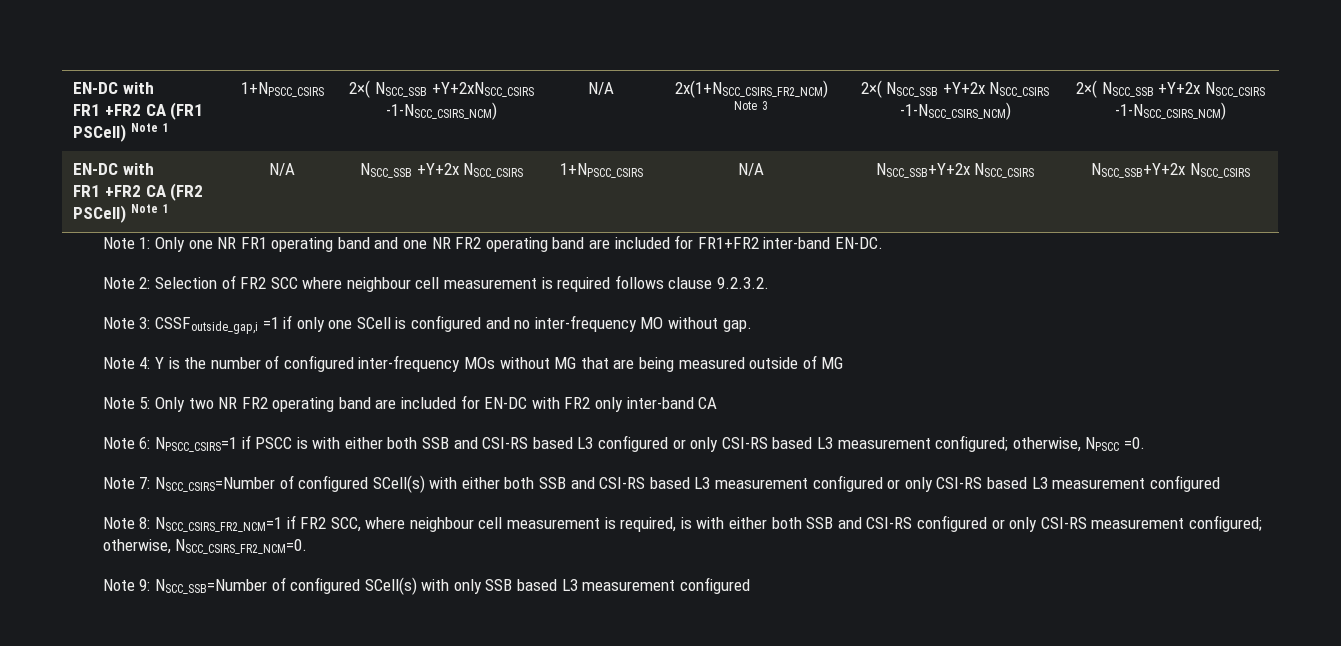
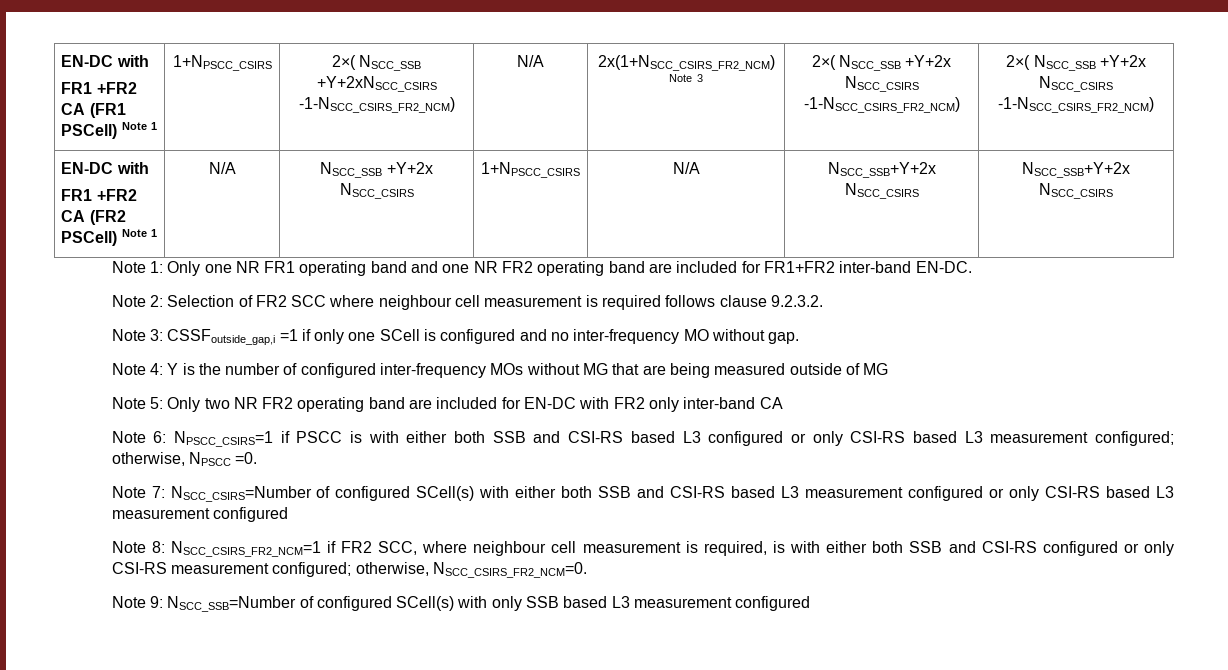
[386,102,497,120] -1-NSCC_CSIRS_NCM) -> [298,97,455,113] -1-NSCC_CSIRS_FR2_NCM)
[899,102,1011,120] [1076,80,1265,98] [1115,102,1226,120] -1-NSCC_CSIRS_NCM) | 2×( NSCC_SSB +Y+2x NSCC_CSIRS -1-NSCC_CSIRS_NCM) -> [803,97,960,113] [1006,55,1146,71] [1039,76,1113,92] [998,97,1154,113] -1-NSCC_CSIRS_FR2_NCM) | 2×( NSCC_SSB +Y+2x NSCC_CSIRS -1-NSCC_CSIRS_FR2_NCM)

